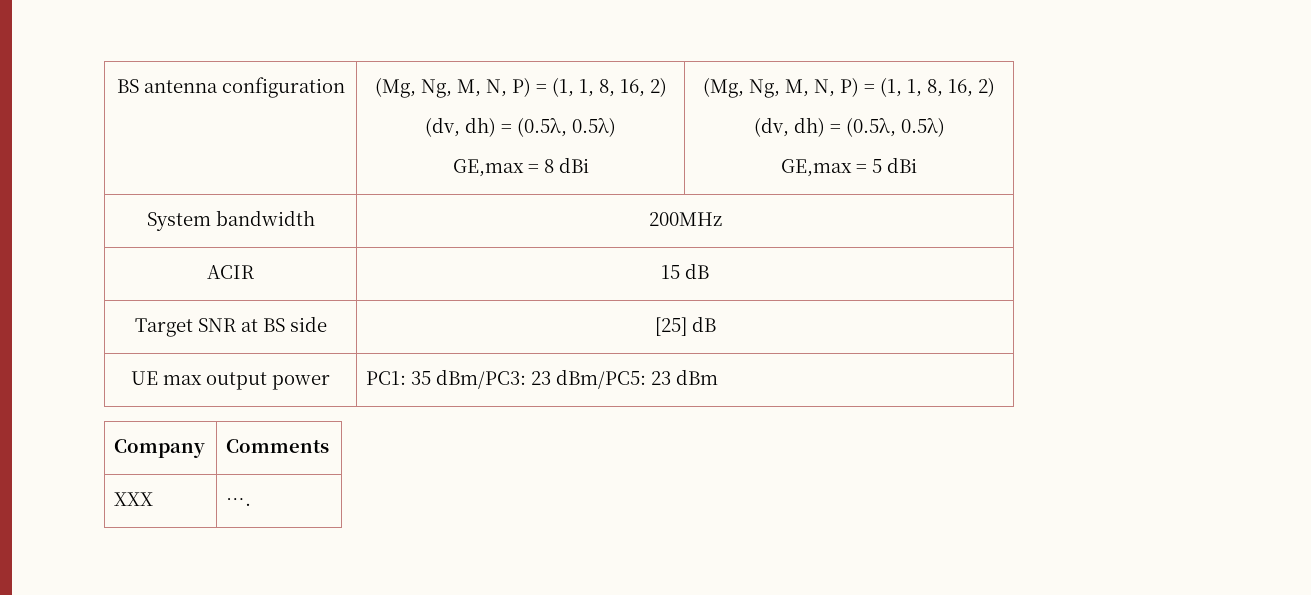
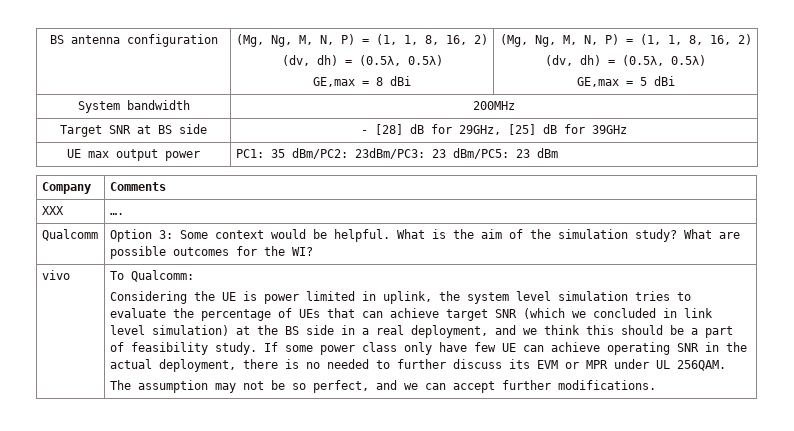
[207,265,254,279] [661,263,709,279] // ACIR | 15 dB -> (515, 105) none
(327, 324) none -> [361,124,501,135] - [28] dB for 29GHz,
(716, 324) none -> [563,124,627,134] for 39GHz
[436,369,527,389] dBm/PC3: -> [291,148,425,159] dBm/PC2: 23dBm/PC3:
(252, 502) none -> [41,229,98,241] [109,229,740,242] [109,246,313,259] [41,270,70,280] [109,270,194,282] [109,291,691,304] [109,308,713,321] [109,325,733,338] [109,342,747,355] [109,359,726,372] [109,380,656,393] // Qualcomm | Option 3: Some context would be helpful. What is the aim of the simulation study? What are possible outcomes for the WI? // vivo | To Qualcomm: // Considering the UE is power limited in uplink, the system level simulation tries to evaluate the percentage of UEs that can achieve target SNR (which we concluded in link level simulation) at the BS side in a real deployment, and we think this should be a part of feasibility study. If some power class only have few UE can achieve operating SNR in the actual deployment, there is no needed to further discuss its EVM or MPR under UL 256QAM. // The assumption may not be so perfect, and we can accept further modifications.

